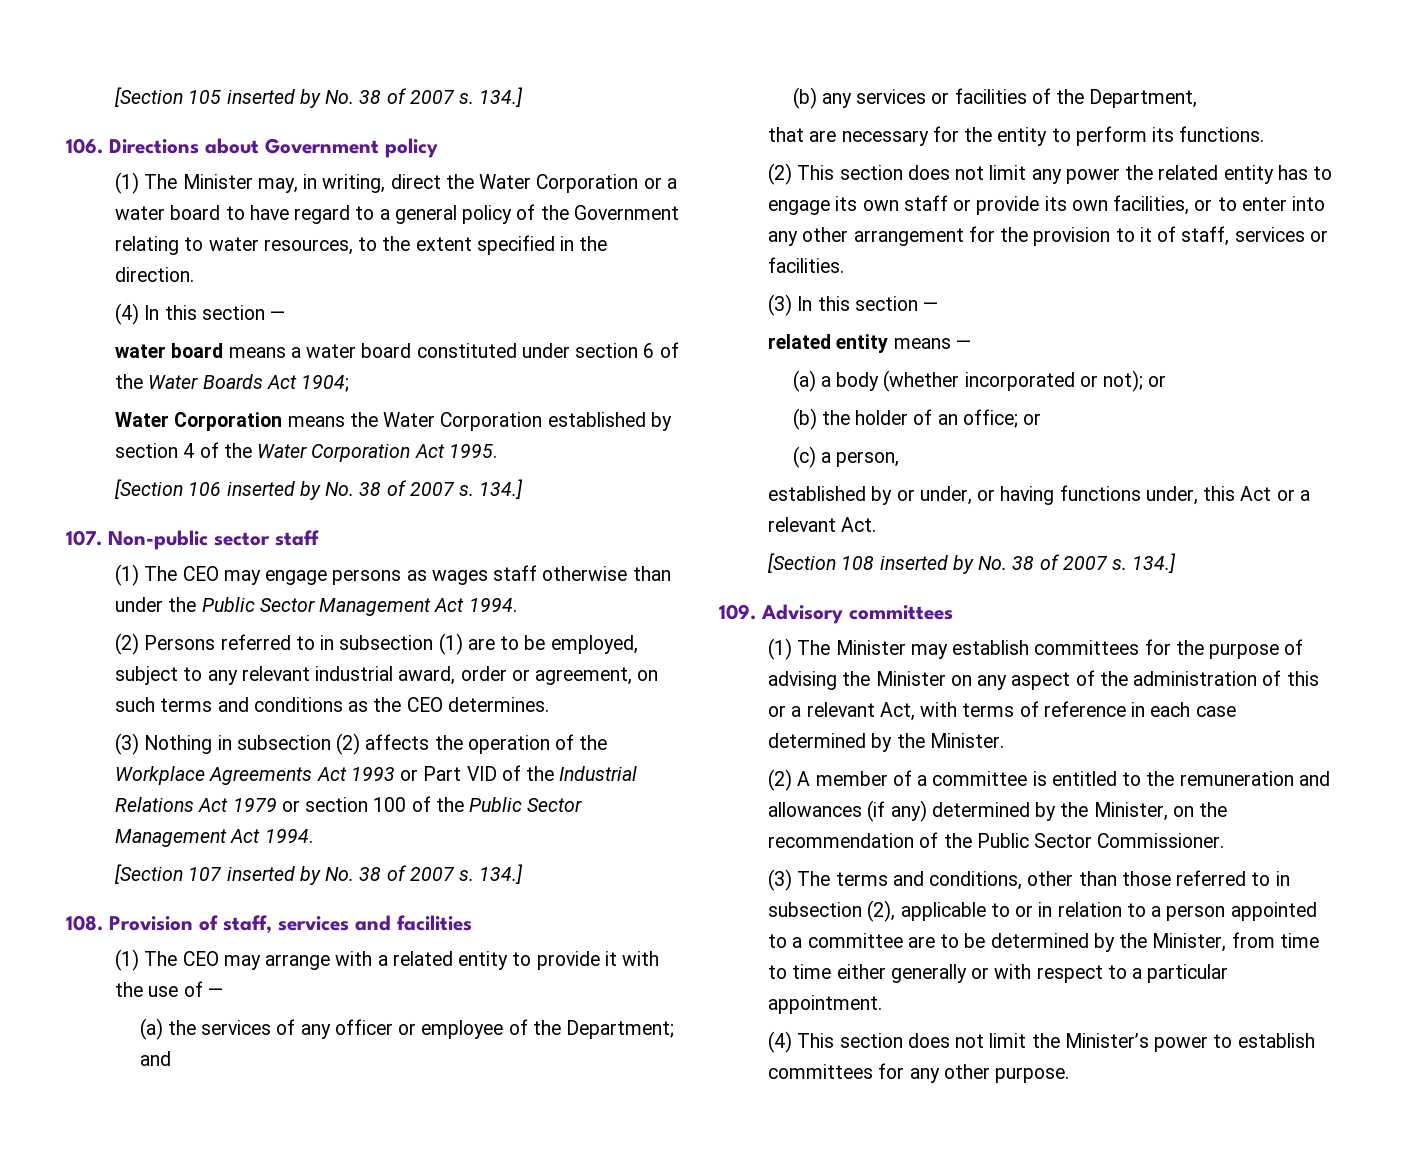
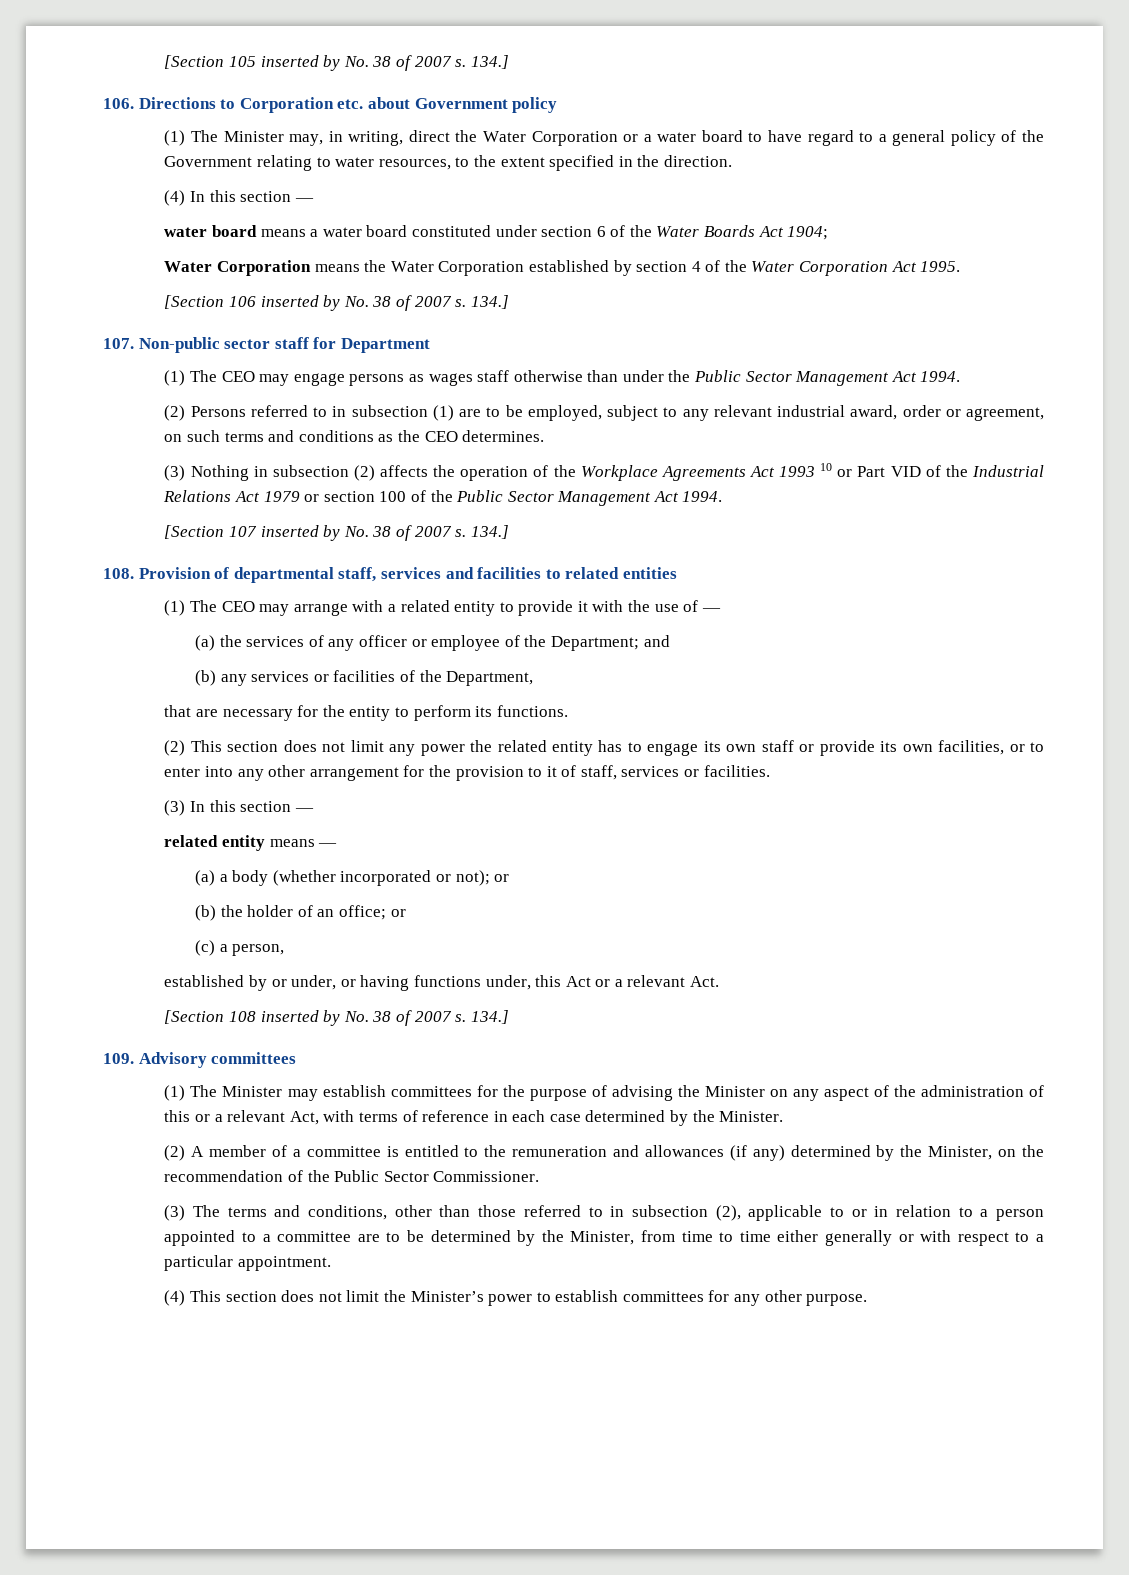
(199, 146) none -> [220,97,364,113] to Corporation etc.
(319, 538) none -> [313,337,430,353] for Department
(395, 774) none -> [820,463,833,471] 10
(218, 923) none -> [233,567,334,583] departmental
(472, 923) none -> [545,567,677,579] to related entities

